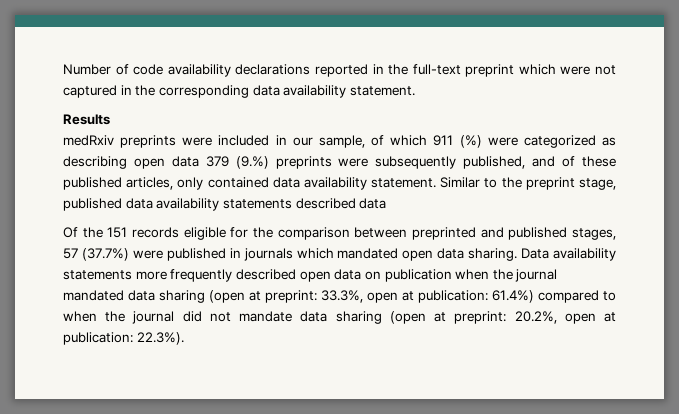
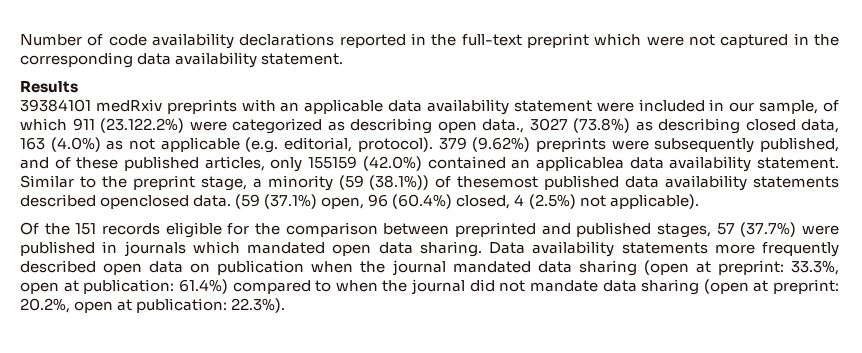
(110, 119) none -> [20,99,91,112] 39384101
(177, 141) none -> [241,99,592,115] with an applicable data availability statement
[459,135,482,148] (%) -> [100,118,184,133] (23.122.2%)
[171,156,269,169] data 379 (9.%) -> [482,118,839,134] [20,137,531,153] data., 3027 (73.8%) as describing closed data, 163 (4.0%) as not applicable (e.g. editorial, protocol). 379 (9.62%)
[207,177,269,188] contained -> [308,156,624,171] 155159 (42.0%) contained an applicablea
(616, 184) none -> [252,175,539,191] a minority (59 (38.1%)) of thesemost
[359,198,387,209] data -> [100,194,699,209] openclosed data. (59 (37.1%) open, 96 (60.4%) closed, 4 (2.5%) not applicable).

